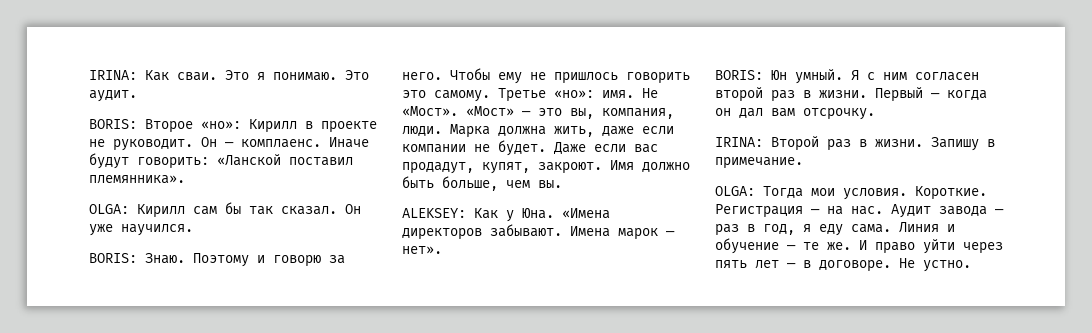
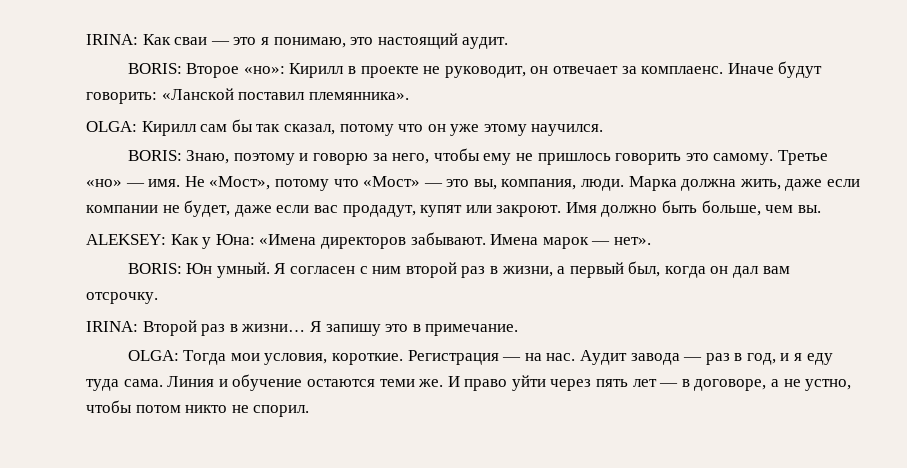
[177,70,369,81] сваи. Это я понимаю. Это -> [174,33,458,49] сваи — это я понимаю, это настоящий
[113,137,234,151] руководит. Он — -> [444,66,637,78] руководит, он отвечает за
[281,204,361,215] [89,224,113,236] сказал. Он уже -> [283,124,527,136] сказал, потому что он уже этому
[145,253,249,267] Знаю. Поэтому -> [186,150,295,165] Знаю, поэтому
[402,68,490,80] него. Чтобы -> [392,148,480,164] него, чтобы
[554,88,658,98] [402,106,458,116] «но»: имя. Не «Мост». -> [86,176,359,191] «но» — имя. Не «Мост», потому что
[498,140,586,156] будет. Даже -> [184,200,272,217] будет, даже
[482,162,530,174] купят, -> [420,205,492,217] купят или
[522,208,554,219] Юна. -> [215,234,255,245] Юна:
(859, 75) none -> [289,266,355,274] согласен
[915,72,979,81] согласен -> (402, 270) none
[819,87,940,102] жизни. Первый — -> [501,261,661,278] жизни, а первый был,
[875,137,979,151] жизни. Запишу -> [241,321,409,336] жизни… Я запишу это
[843,186,987,200] условия. Короткие. -> [264,353,403,365] условия, короткие.
(795, 229) none -> [780,353,790,361] и
(843, 230) none -> [86,379,119,391] туда
[787,242,819,250] — те -> [306,379,415,387] остаются теми
[819,258,971,272] договоре. Не устно. -> [694,379,852,391] [86,400,310,417] договоре, а не устно, чтобы потом никто не спорил.

